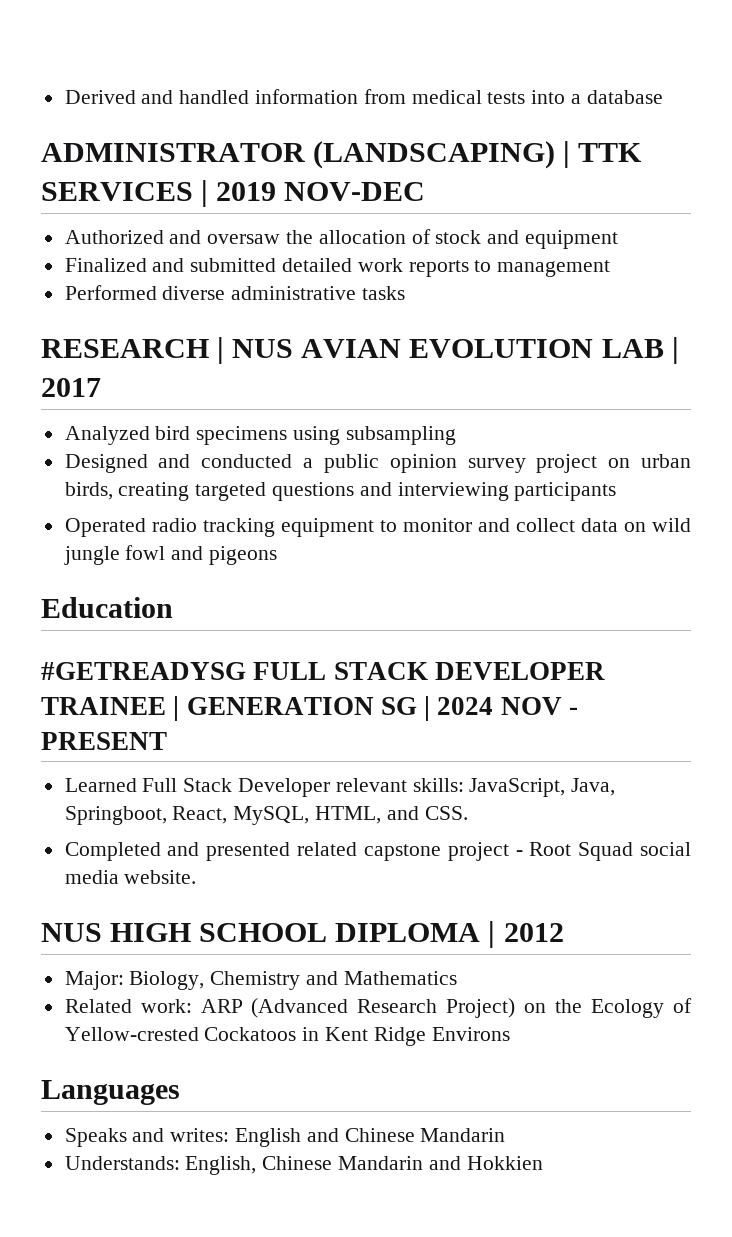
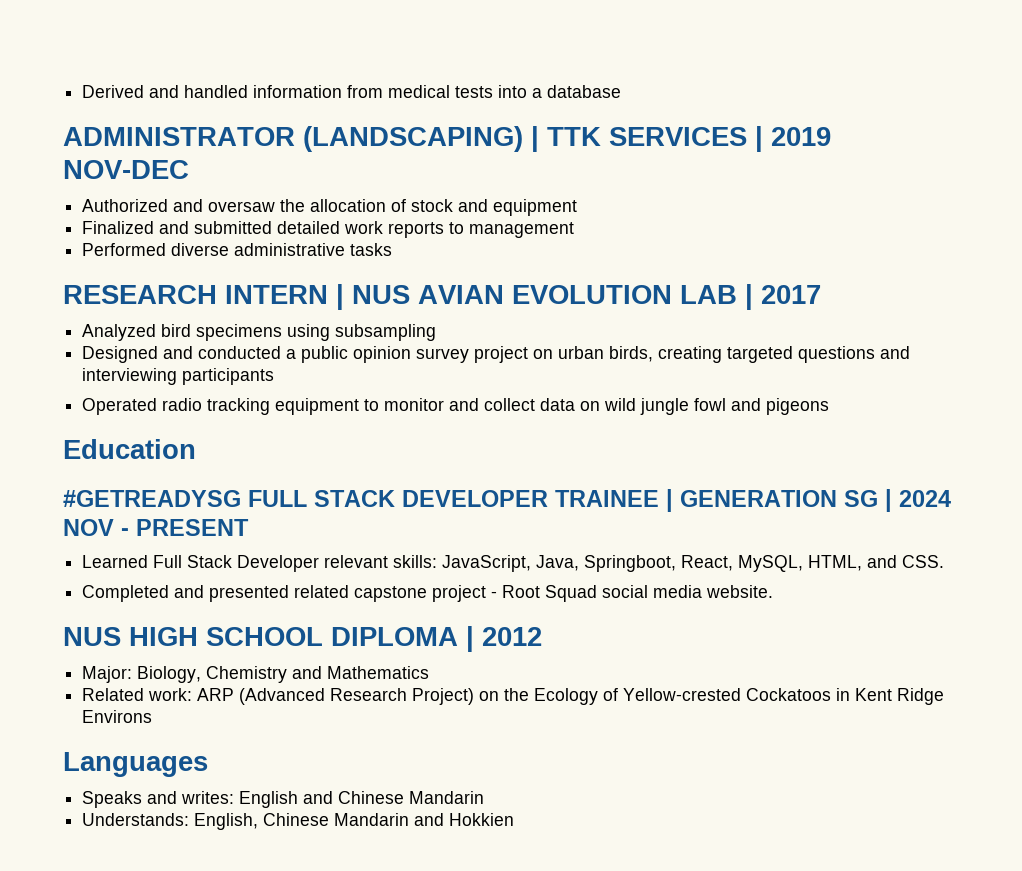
(209, 348) none -> [225,285,328,304] INTERN

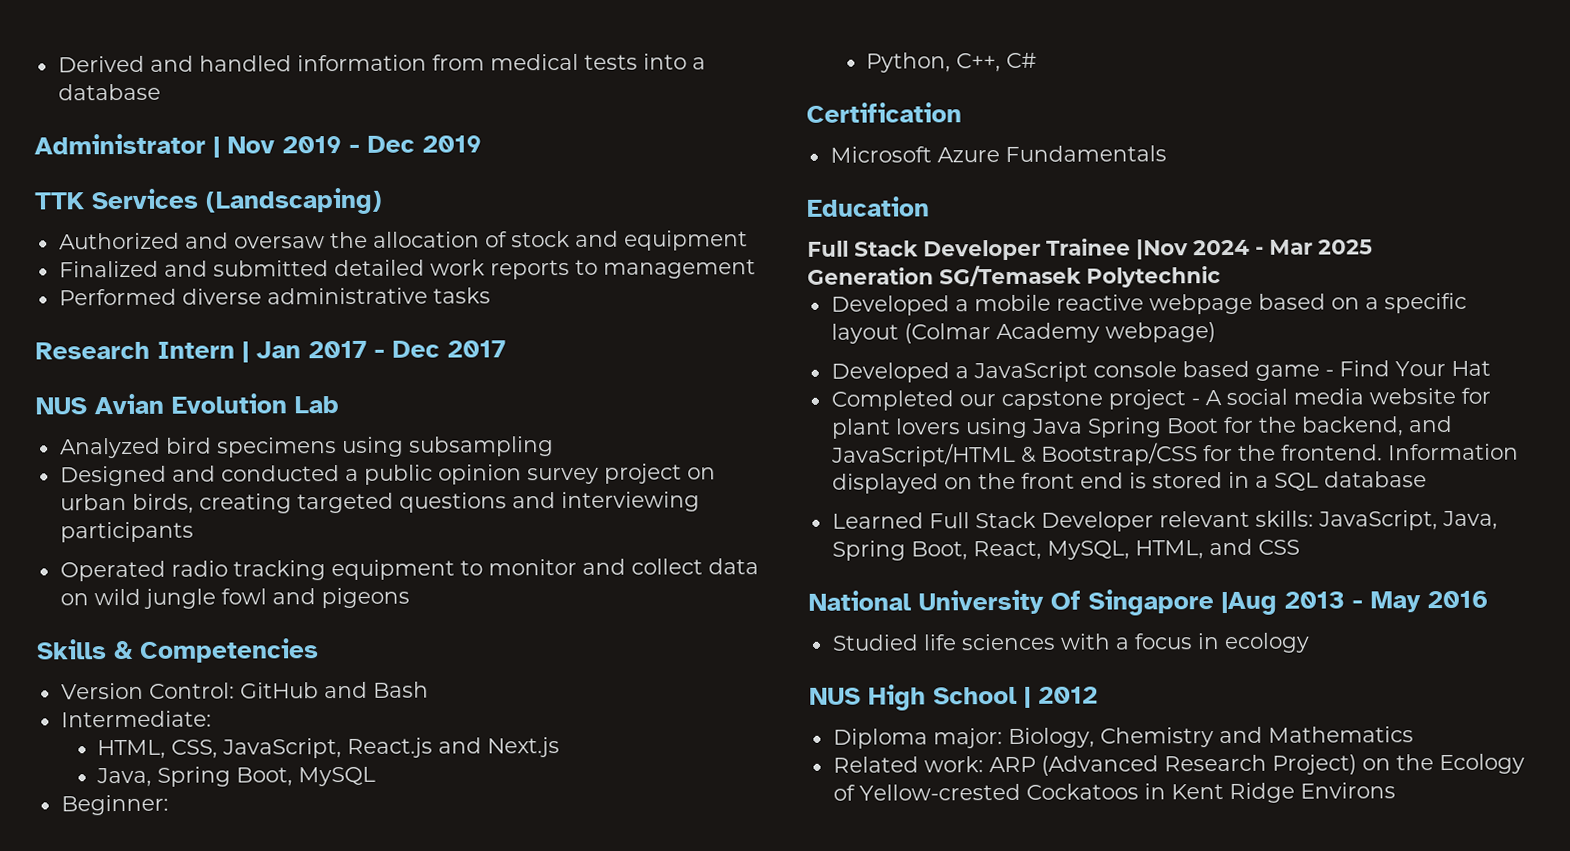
[63,126,831,152] [63,160,189,179] ADMINISTRATOR (LANDSCAPING) | TTK SERVICES | 2019 NOV-DEC -> [34,133,482,158] [34,187,383,215] Administrator | Nov 2019 - Dec 2019 // TTK Services (Landscaping)
[63,284,821,310] RESEARCH INTERN | NUS AVIAN EVOLUTION LAB | 2017 -> [35,340,506,363] [35,393,339,415] Research Intern | Jan 2017 - Dec 2017 // NUS Avian Evolution Lab
[63,439,196,459] [63,489,951,512] [63,519,249,536] Education // #GETREADYSG FULL STACK DEVELOPER TRAINEE | GENERATION SG | 2024 NOV - PRESENT -> [36,638,319,663] [60,681,429,700] [60,710,212,728] [96,737,560,760] [95,766,376,788] [60,794,169,816] [865,52,1037,73] [806,102,962,123] [829,145,1167,163] [806,196,930,217] [807,238,1373,261] [807,264,1221,288] [830,292,1467,316] [830,322,1216,344] [830,360,1491,383] [830,387,1491,411] [830,415,1453,439] [830,442,1519,467] [831,471,1427,494] Skills & Competencies // Version Control: GitHub and Bash // Intermediate: // HTML, CSS, JavaScript, React.js and Next.js // Java, Spring Boot, MySQL // Beginner: // Python, C++, C# // Certification // Microsoft Azure Fundamentals // Education // Full Stack Developer Trainee |Nov 2024 - Mar 2025 // Generation SG/Temasek Polytechnic // Developed a mobile reactive webpage based on a specific layout (Colmar Academy webpage) // Developed a JavaScript console based game - Find Your Hat // Completed our capstone project - A social media website for plant lovers using Java Spring Boot for the backend, and JavaScript/HTML & Bootstrap/CSS for the frontend. Information displayed on the front end is stored in a SQL database
[584,555,677,572] Springboot, -> [831,540,968,561] Spring Boot,
[902,555,945,568] [82,585,774,602] [63,627,458,646] CSS. // Completed and presented related capstone project - Root Squad social media website. // NUS HIGH SCHOOL DIPLOMA -> [1257,539,1300,555] [808,589,1488,616] [831,632,1310,654] [809,684,1018,711] CSS // National University Of Singapore |Aug 2013 - May 2016 // Studied life sciences with a focus in ecology // NUS High School
[82,666,133,683] Major: -> [832,728,1003,749] Diploma major:
[63,752,208,777] [82,791,485,808] [82,813,515,830] // Languages // Speaks and writes: English and Chinese Mandarin // Understands: English, Chinese Mandarin and Hokkien -> (1396, 790) none

